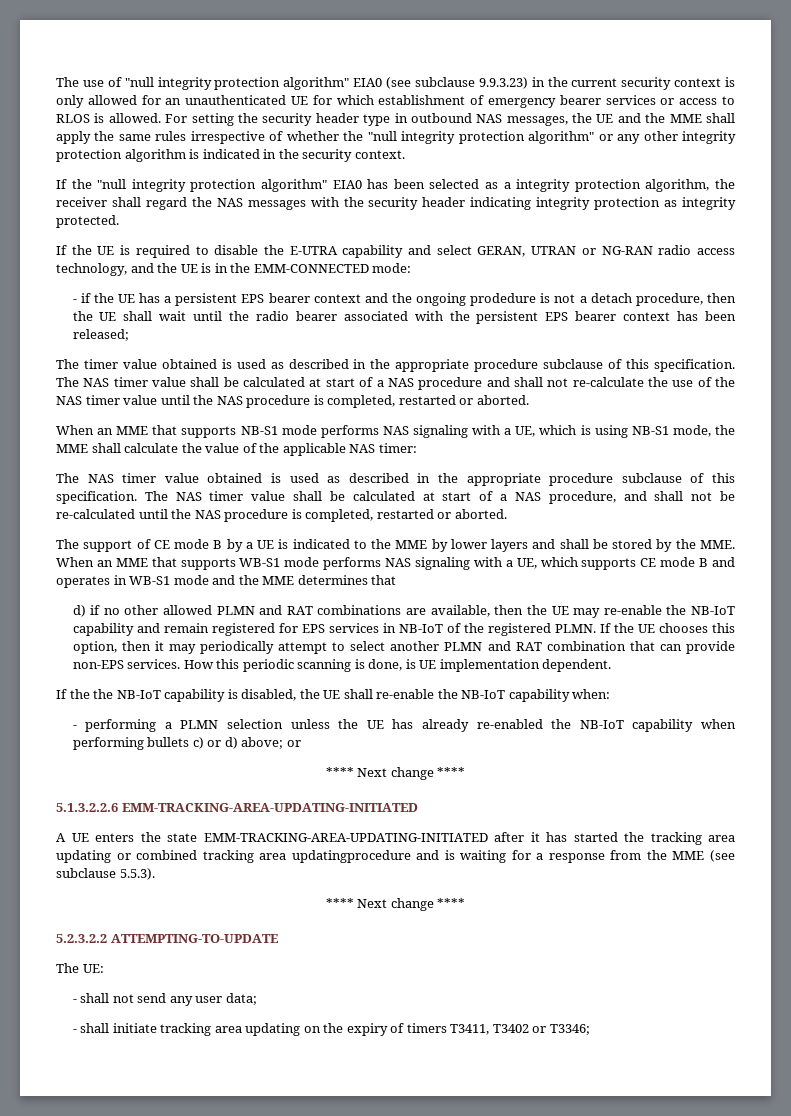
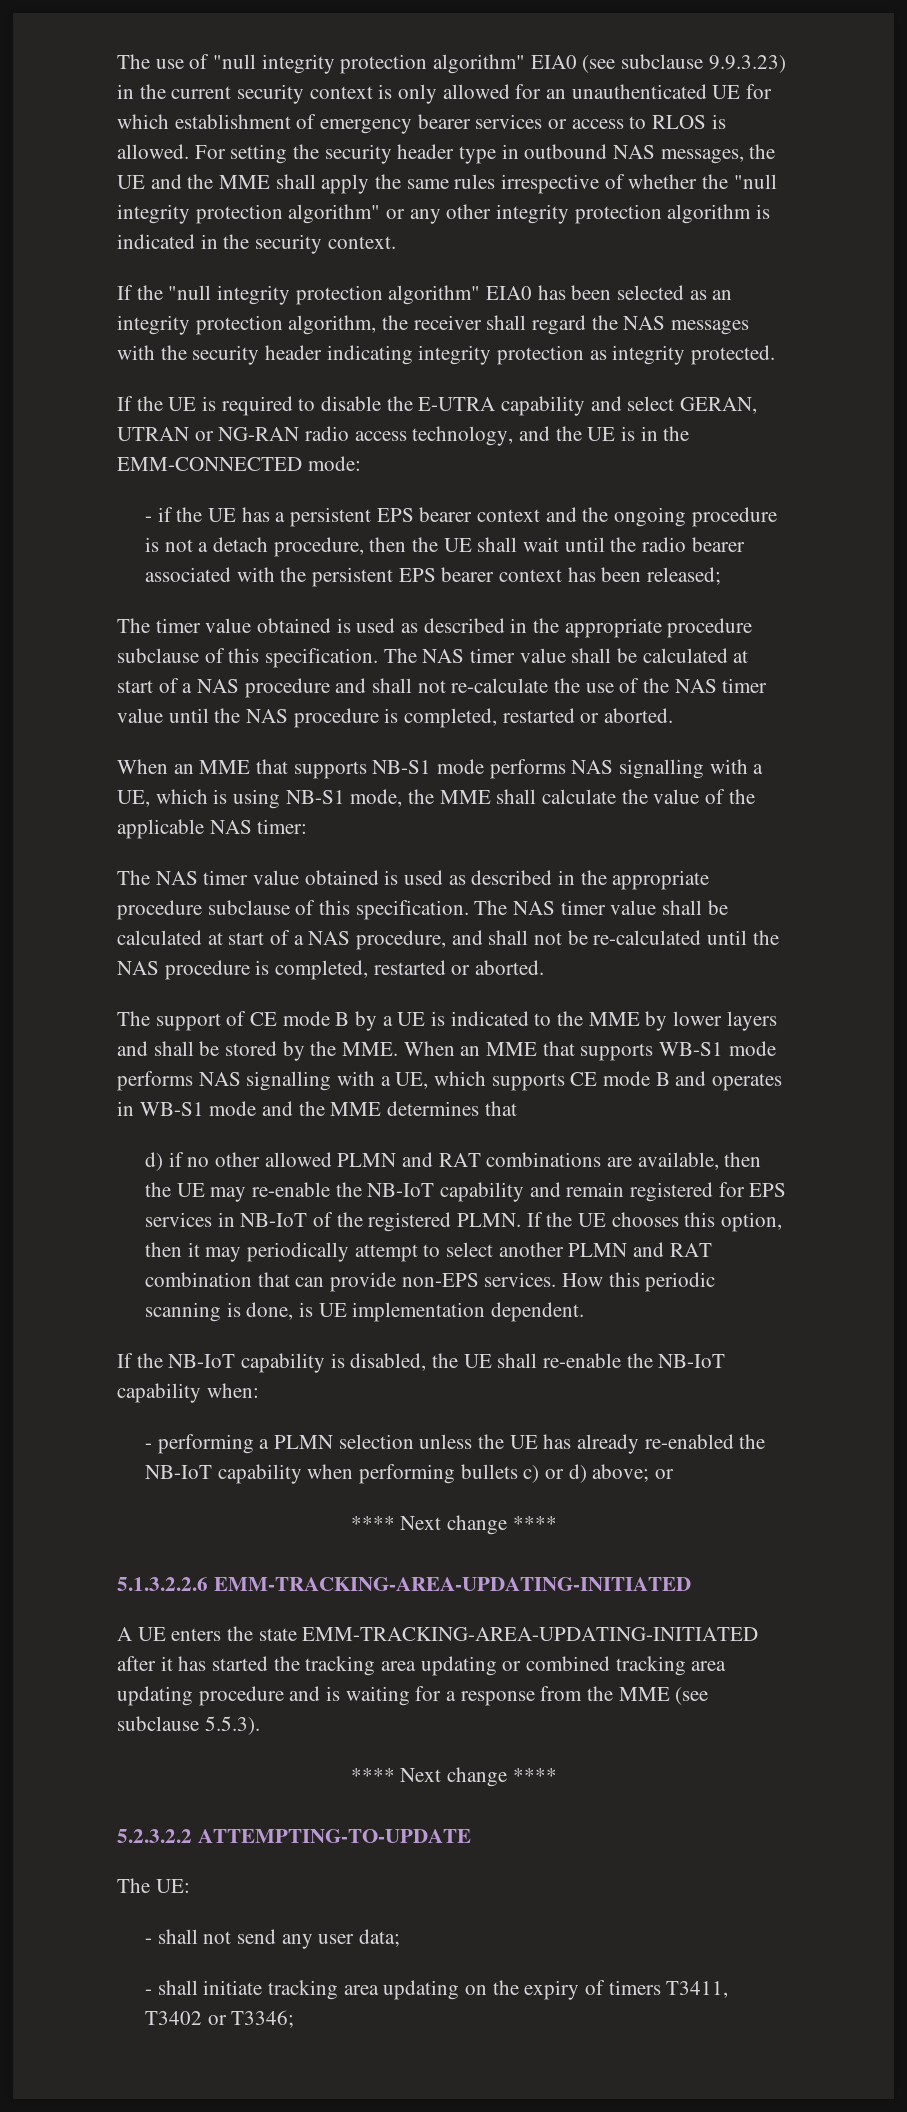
[503,182,511,189] a -> [712,290,733,300] an
[470,293,537,306] prodedure -> [691,507,777,527] procedure
[413,425,468,438] signaling -> [619,759,705,779] signalling
[415,557,471,570] signaling -> [246,1071,332,1091] signalling
[93,689,114,699] the -> (163, 1360) none
[291,850,411,863] updatingprocedure -> [117,1686,284,1706] updating procedure

